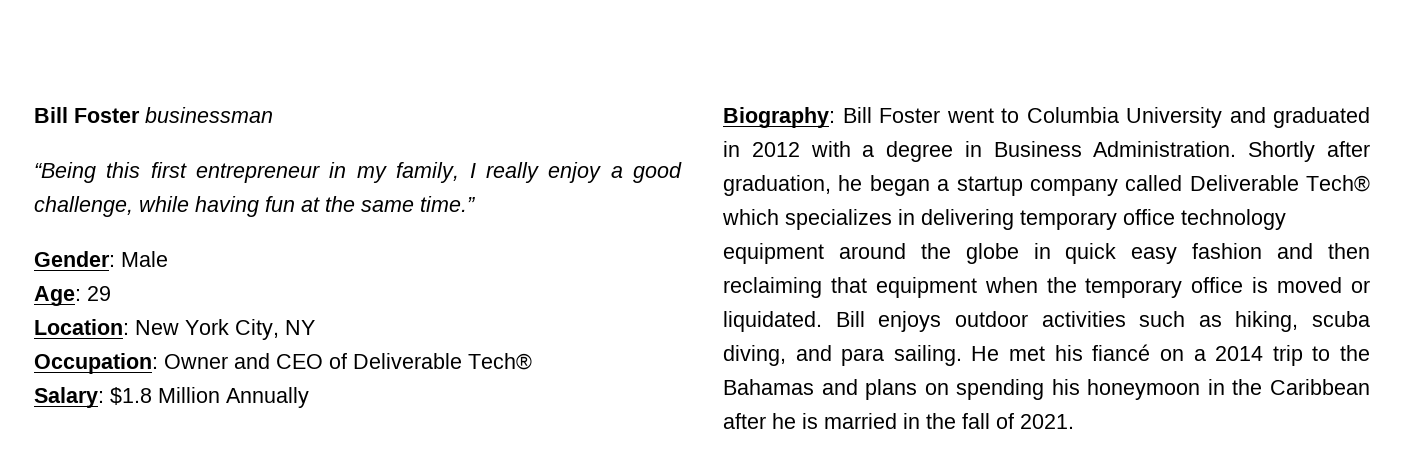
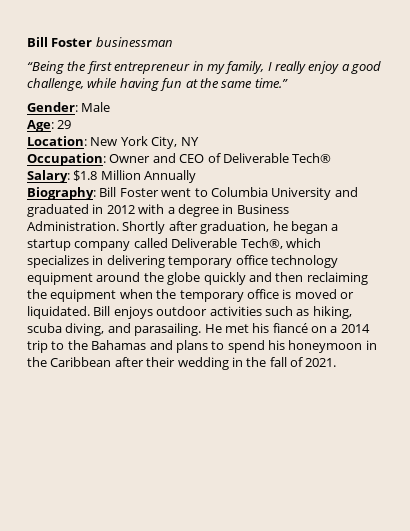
[106,162,141,178] this -> [67,61,87,71] the
[1306,175,1370,192] Tech® -> [240,238,283,249] Tech®,
[1033,243,1263,264] in quick easy fashion -> [203,272,246,285] quickly
[830,277,867,293] that -> [27,289,47,299] the
[841,345,962,366] para sailing. -> [134,323,202,336] parasailing.
[924,379,1045,400] on spending -> [211,340,265,353] to spend
[772,413,897,429] he is married -> [146,357,229,370] their wedding

